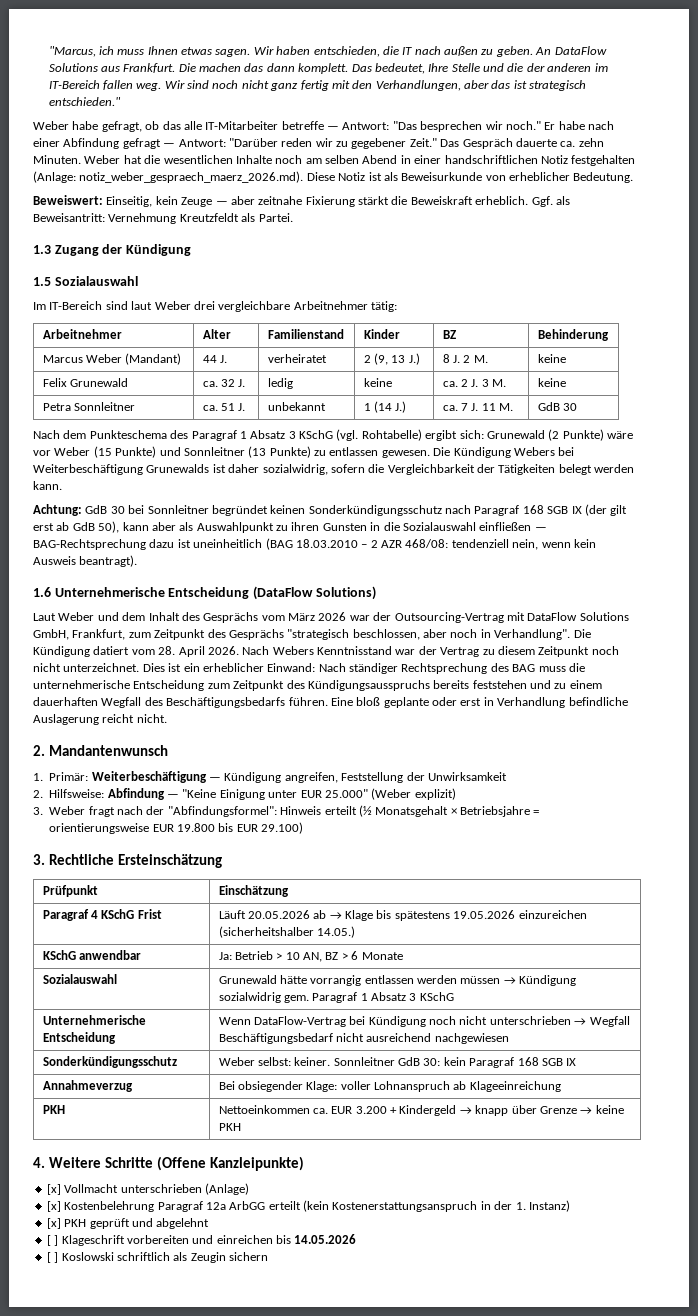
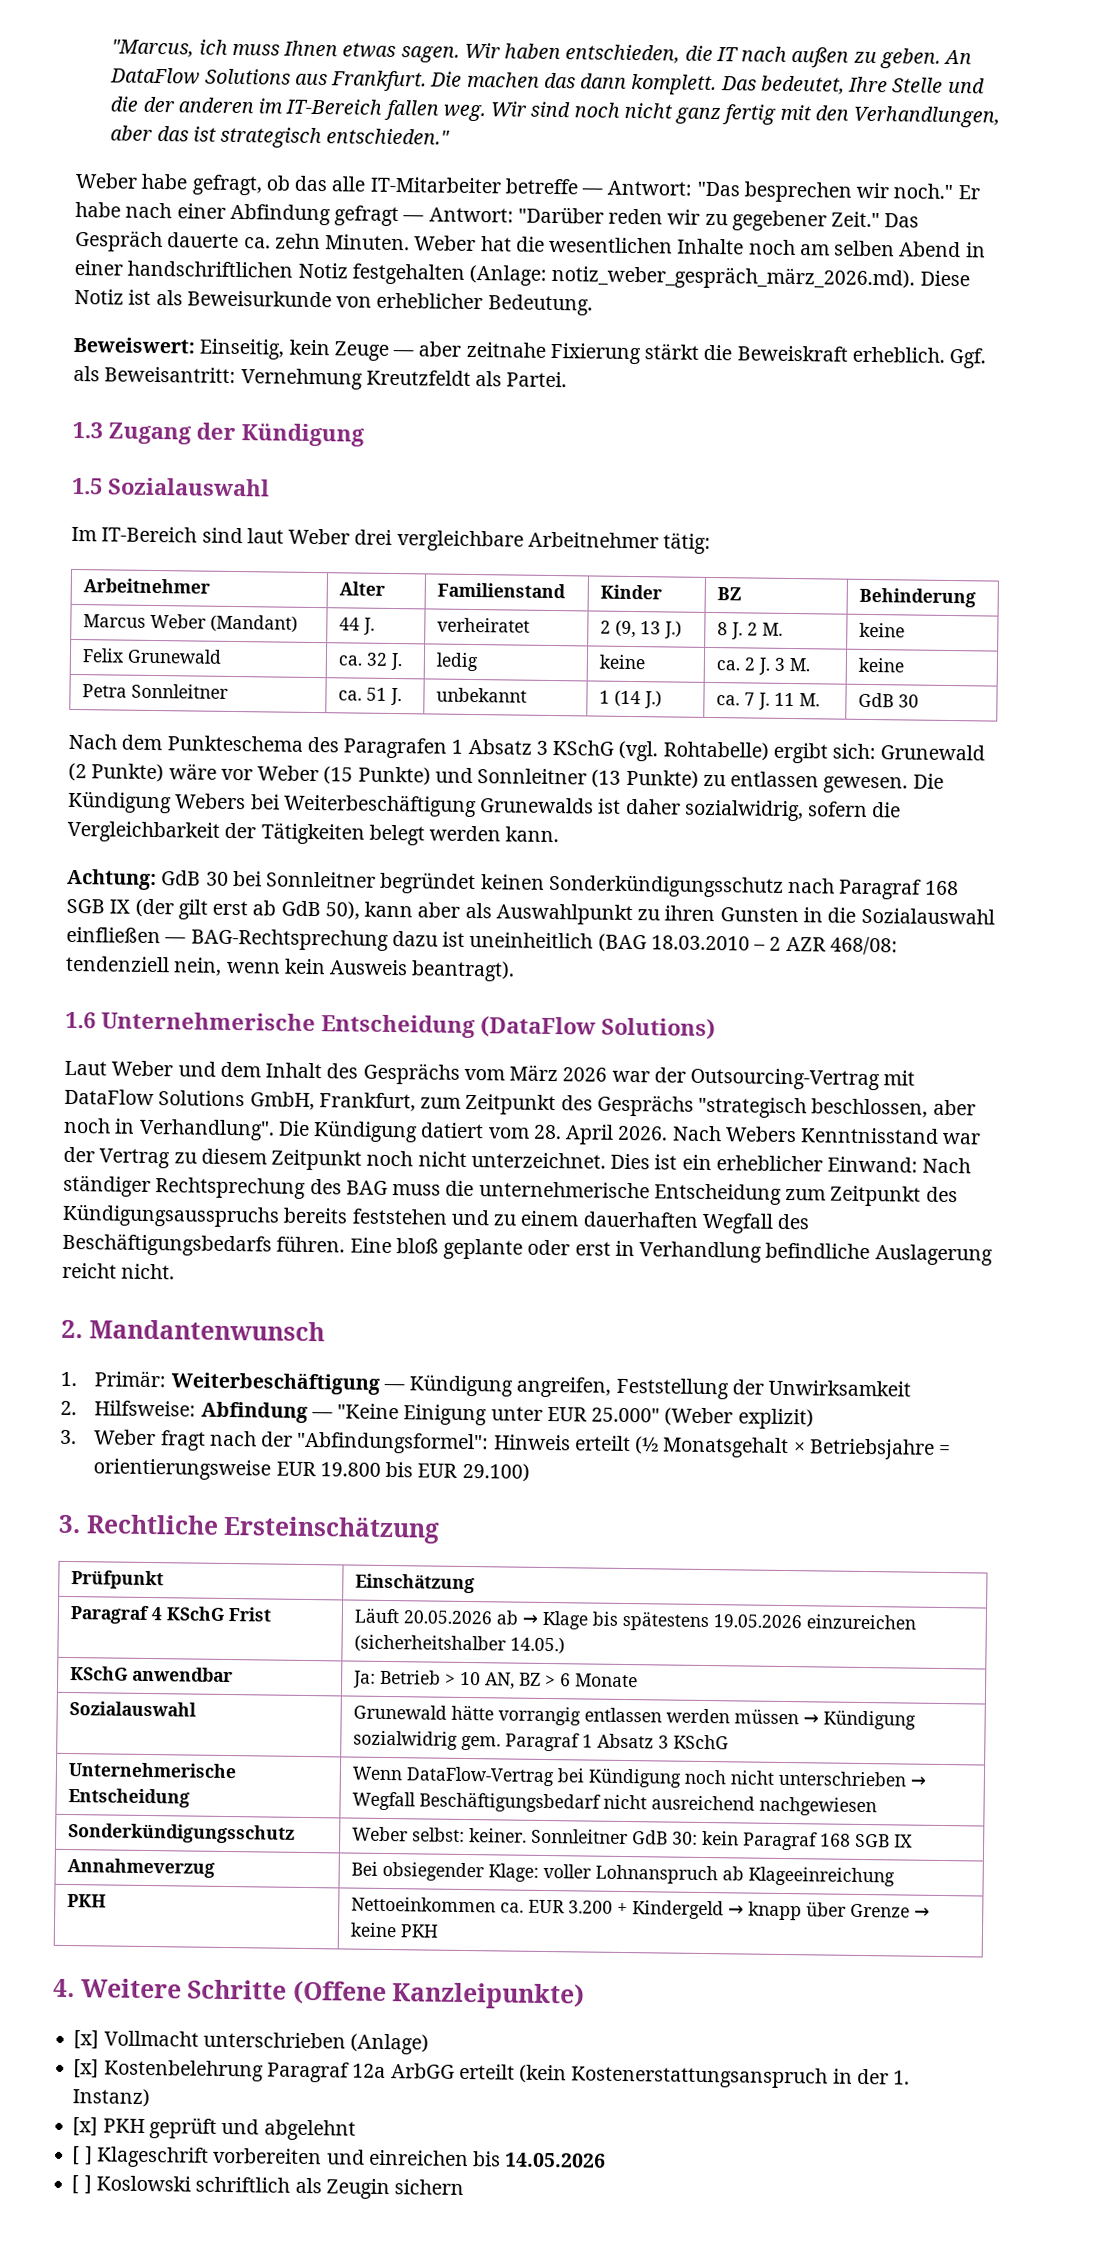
[79,171,304,183] notiz_weber_gespraech_maerz_2026.md). -> [551,264,916,291] notiz_weber_gespräch_märz_2026.md).
[191,430,237,441] Paragraf -> [343,737,448,759] Paragrafen

